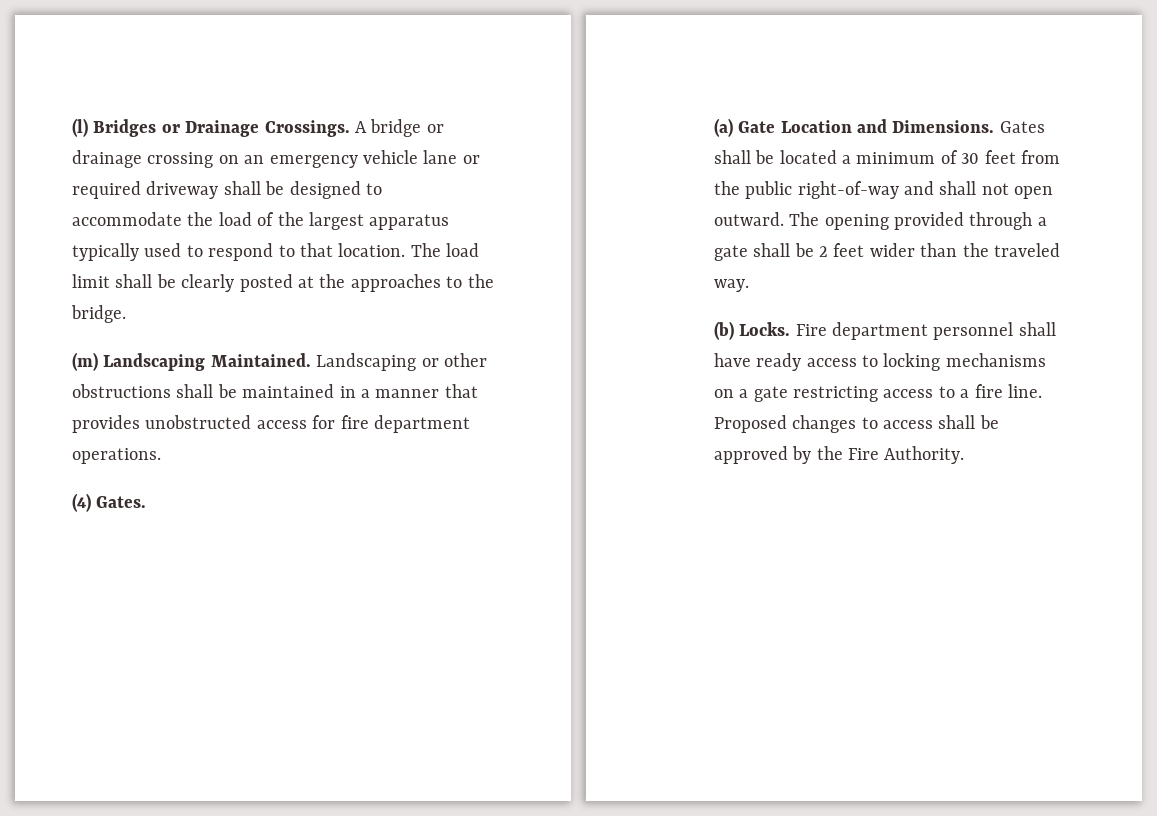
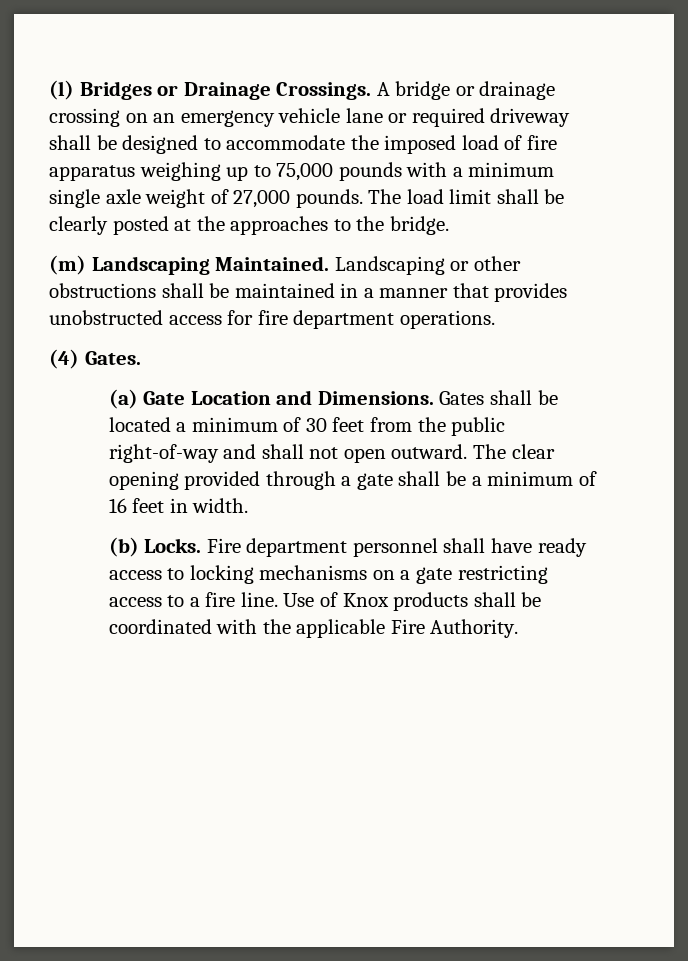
(214, 219) none -> [384,135,457,154] imposed
[277,212,450,230] [72,243,406,261] the largest apparatus typically used to respond to that location. -> [526,135,557,150] [49,162,555,181] [49,189,363,208] fire apparatus weighing up to 75,000 pounds with a minimum single axle weight of 27,000 pounds.
(820, 219) none -> [511,444,555,459] clear
[818,243,1060,257] [713,279,749,292] 2 feet wider than the traveled way. -> [471,471,597,486] [108,498,249,513] a minimum of 16 feet in width.
[713,415,999,433] [713,446,843,464] Proposed changes to access shall be approved by the -> [283,592,542,611] [108,619,386,638] Use of Knox products shall be coordinated with the applicable

